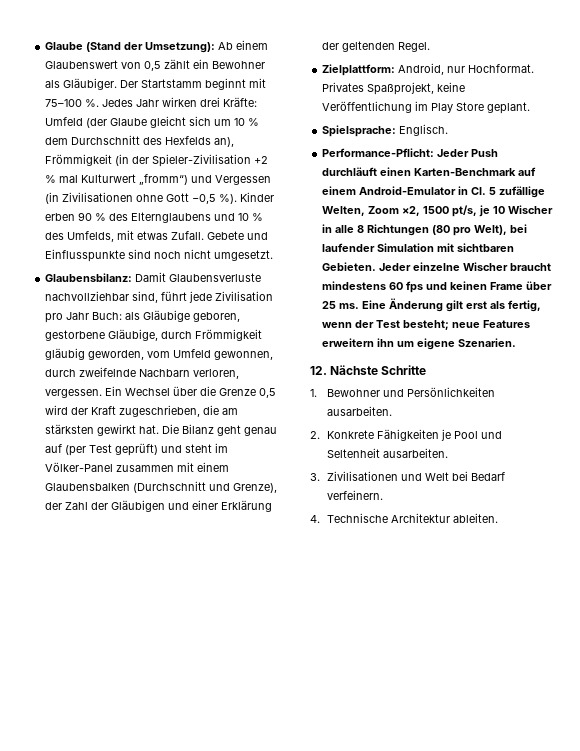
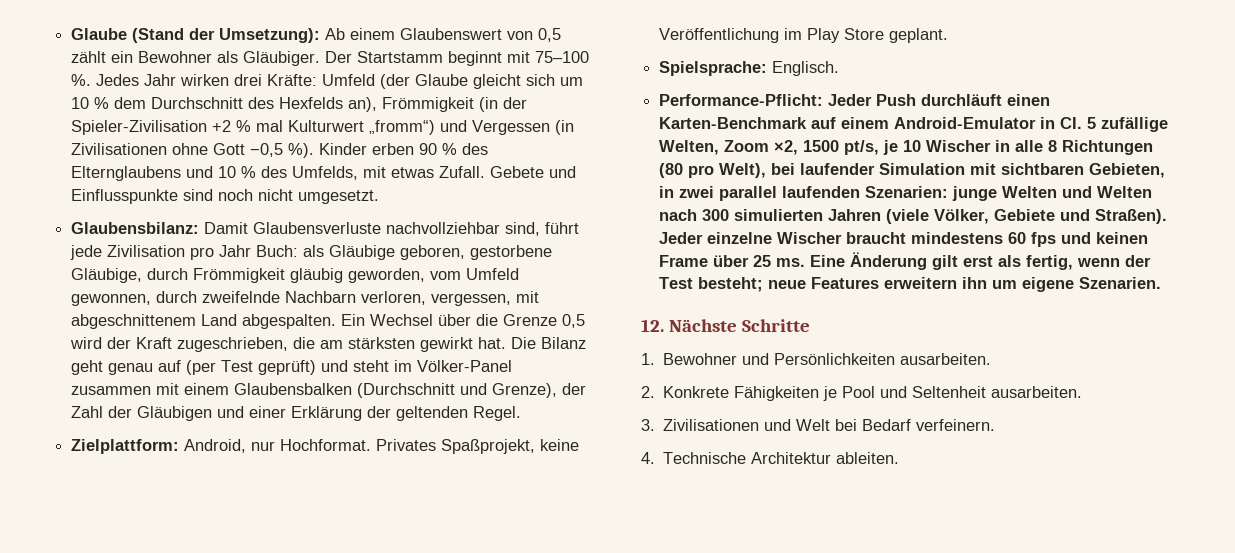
[45,389,103,398] vergessen. -> [431,291,540,306] [71,314,337,329] vergessen, mit abgeschnittenem Land abgespalten.
[322,262,377,271] Gebieten. -> [1089,163,1166,178] [659,186,1153,201] [659,209,1168,224] Gebieten, in zwei parallel laufenden Szenarien: junge Welten und Welten nach 300 simulierten Jahren (viele Völker, Gebiete und Straßen).

